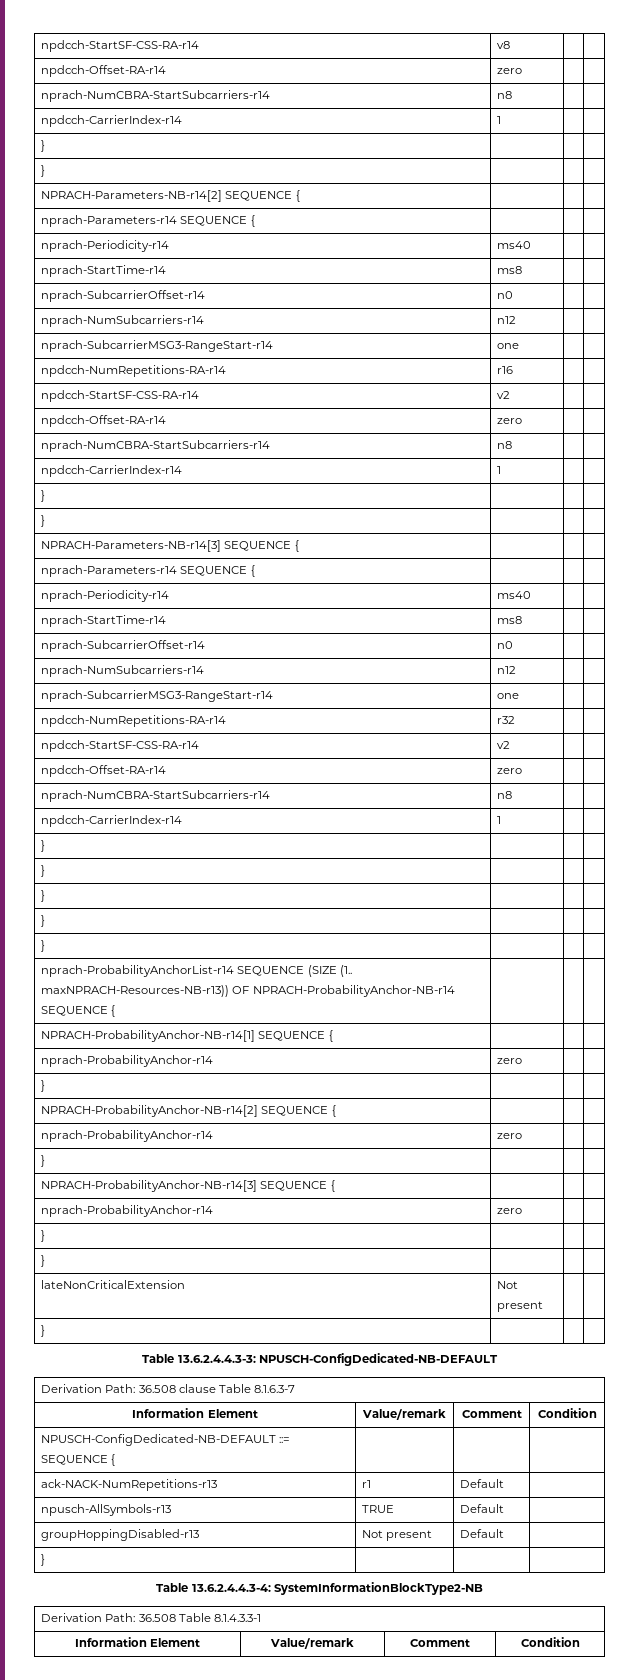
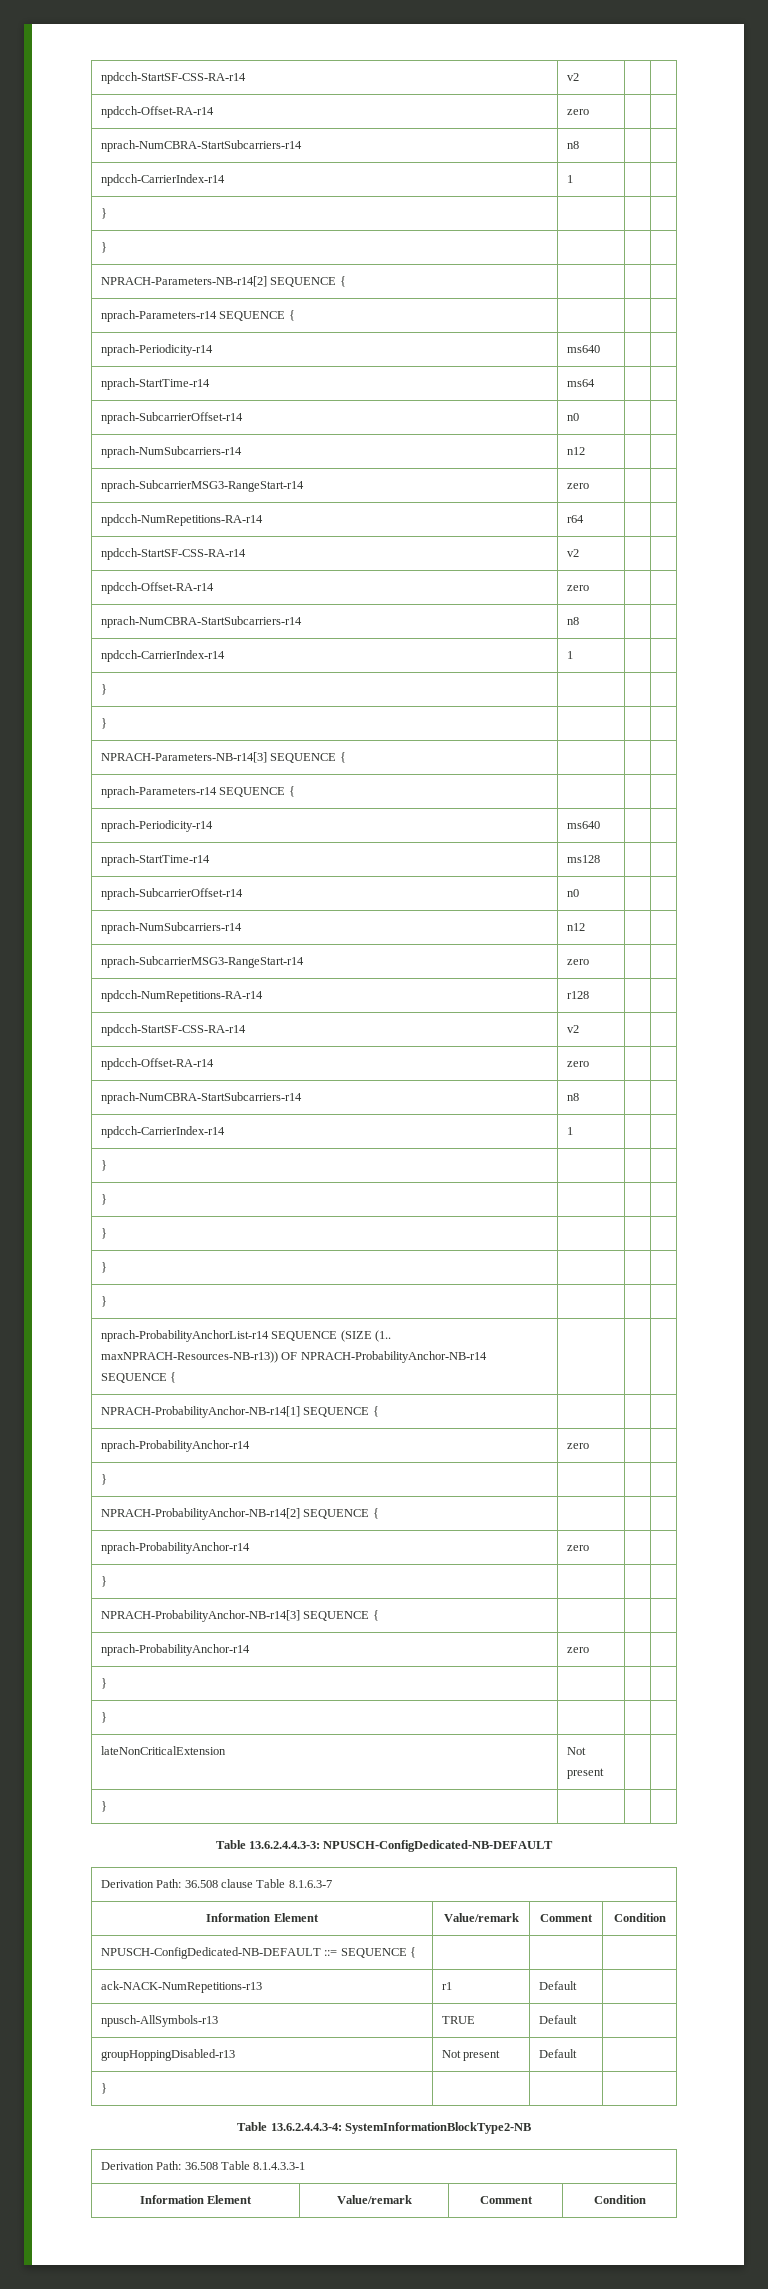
[41,40,200,52] [497,41,511,49] npdcch-StartSF-CSS-RA-r14 | v8 -> [100,72,246,84] [566,73,579,81] npdcch-StartSF-CSS-RA-r14 | v2
[497,241,532,249] [41,265,167,277] [497,266,523,274] [41,290,206,302] [497,291,514,299] [41,315,205,327] [497,316,517,324] [41,340,274,352] [497,343,520,349] [41,365,227,377] [497,366,514,374] ms40 | | // nprach-StartTime-r14 | ms8 | | // nprach-SubcarrierOffset-r14 | n0 | | // nprach-NumSubcarriers-r14 | n12 | | // nprach-SubcarrierMSG3-RangeStart-r14 | one | | // npdcch-NumRepetitions-RA-r14 | r16 -> [566,345,600,353] [100,378,210,390] [566,379,595,387] [100,412,243,424] [566,413,579,421] [100,446,242,458] [566,447,585,455] [100,480,304,492] [566,483,589,489] [100,514,263,526] [566,515,584,523] ms640 | | // nprach-StartTime-r14 | ms64 | | // nprach-SubcarrierOffset-r14 | n0 | | // nprach-NumSubcarriers-r14 | n12 | | // nprach-SubcarrierMSG3-RangeStart-r14 | zero | | // npdcch-NumRepetitions-RA-r14 | r64
[497,591,532,599] [41,615,167,627] [497,616,523,624] [41,640,206,652] [497,641,514,649] [41,665,205,677] [497,666,517,674] [41,690,274,702] [497,693,520,699] [41,715,227,727] [497,716,516,724] ms40 | | // nprach-StartTime-r14 | ms8 | | // nprach-SubcarrierOffset-r14 | n0 | | // nprach-NumSubcarriers-r14 | n12 | | // nprach-SubcarrierMSG3-RangeStart-r14 | one | | // npdcch-NumRepetitions-RA-r14 | r32 -> [566,821,600,829] [100,854,210,866] [566,855,600,863] [100,888,243,900] [566,889,579,897] [100,922,242,934] [566,923,585,931] [100,956,304,968] [566,959,589,965] [100,990,263,1002] [566,991,589,999] ms640 | | // nprach-StartTime-r14 | ms128 | | // nprach-SubcarrierOffset-r14 | n0 | | // nprach-NumSubcarriers-r14 | n12 | | // nprach-SubcarrierMSG3-RangeStart-r14 | zero | | // npdcch-NumRepetitions-RA-r14 | r128

